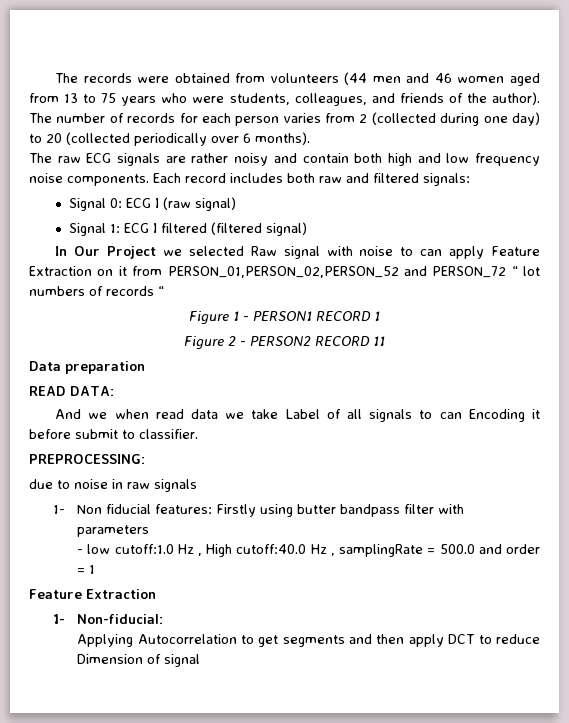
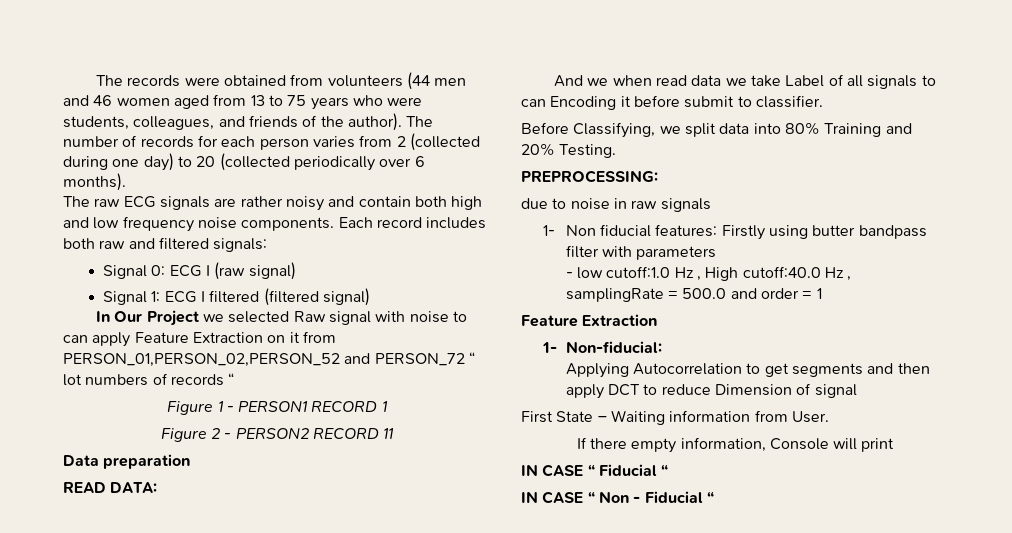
(198, 434) none -> [521,122,912,138] [521,143,617,158] // Before Classifying, we split data into 80% Training and 20% Testing.
(201, 660) none -> [521,410,829,425] [576,437,895,453] [521,464,669,477] [521,491,714,504] // First State – Waiting information from User. // If there empty information, Console will print // IN CASE “ Fiducial “ // IN CASE “ Non - Fiducial “

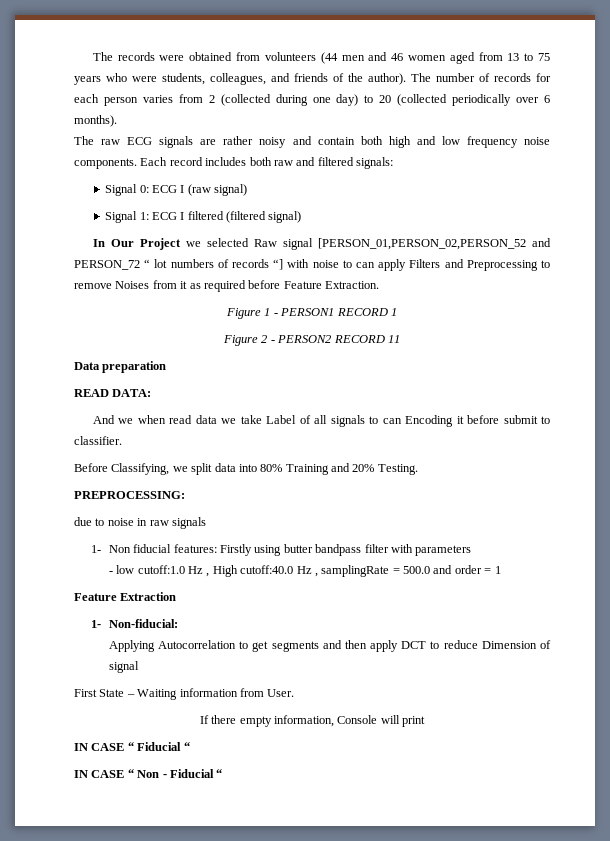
[375,311,467,323] [63,331,336,347] [63,353,340,367] with noise to can apply Feature Extraction on it from PERSON_01,PERSON_02,PERSON_52 -> [317,238,526,250] [PERSON_01,PERSON_02,PERSON_52
[228,373,235,385] “ -> [273,259,550,271] [74,280,379,292] “] with noise to can apply Filters and Preprocessing to remove Noises from it as required before Feature Extraction.

